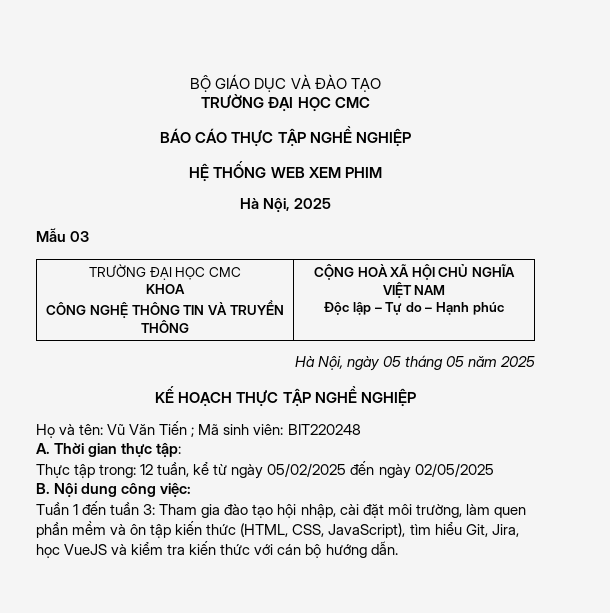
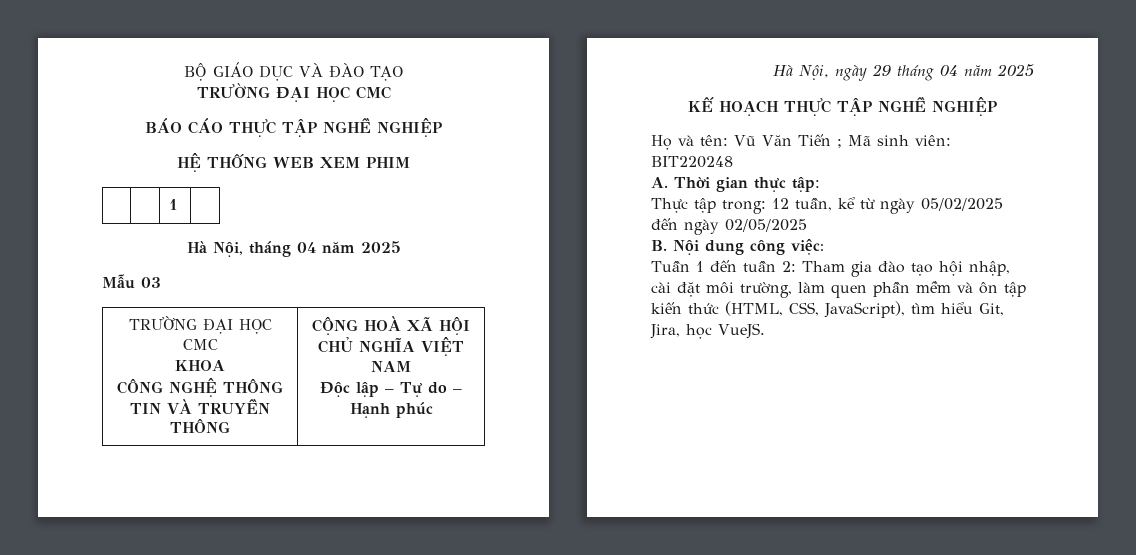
[239,198,290,213] // Hà Nội, -> [169,199,179,210] [186,241,355,257] // | | 1 | // Hà Nội, tháng 04 năm
[382,355,464,370] 05 tháng 05 -> [872,64,958,81] 29 tháng 04
[143,504,156,515] 3: -> [781,261,796,272] 2:
[64,541,398,558] VueJS và kiểm tra kiến thức với cán bộ hướng dẫn. -> [718,323,765,339] VueJS.

